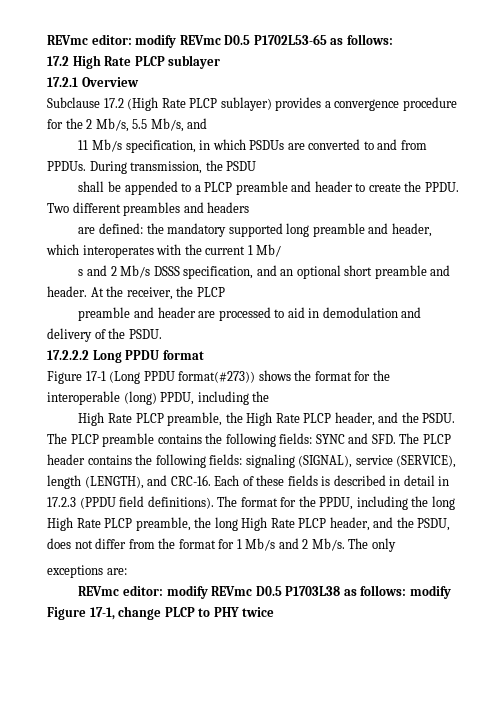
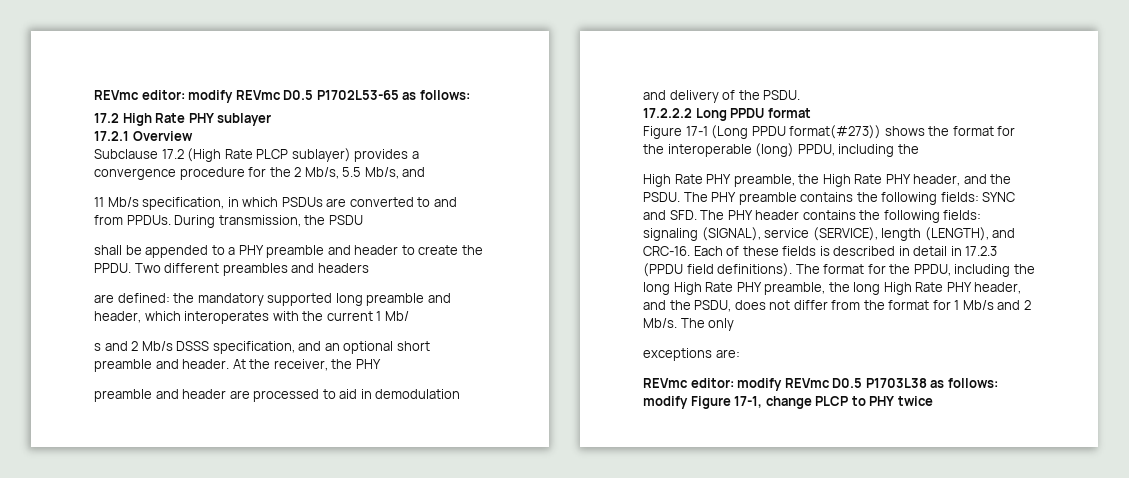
[134,56,165,66] PLCP -> [188,113,214,123] PHY
[204,182,233,192] PLCP -> [238,245,264,255] PHY
[196,287,225,297] PLCP -> [355,359,381,369] PHY
[135,413,164,423] PLCP -> [706,174,732,184] PHY
[303,413,332,423] PLCP -> [885,174,911,184] PHY
[70,434,99,444] PLCP -> [711,192,737,202] PHY
[422,434,451,444] PLCP -> [727,210,753,220] PHY
[104,518,133,528] PLCP -> [736,282,762,292] PHY
[298,518,327,528] PLCP -> [946,282,972,292] PHY

